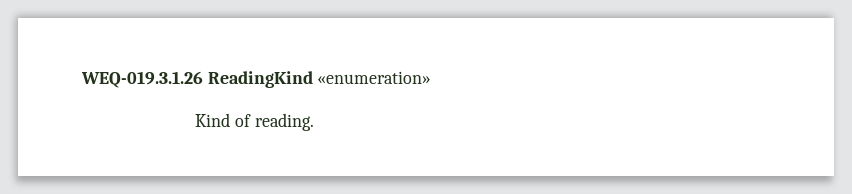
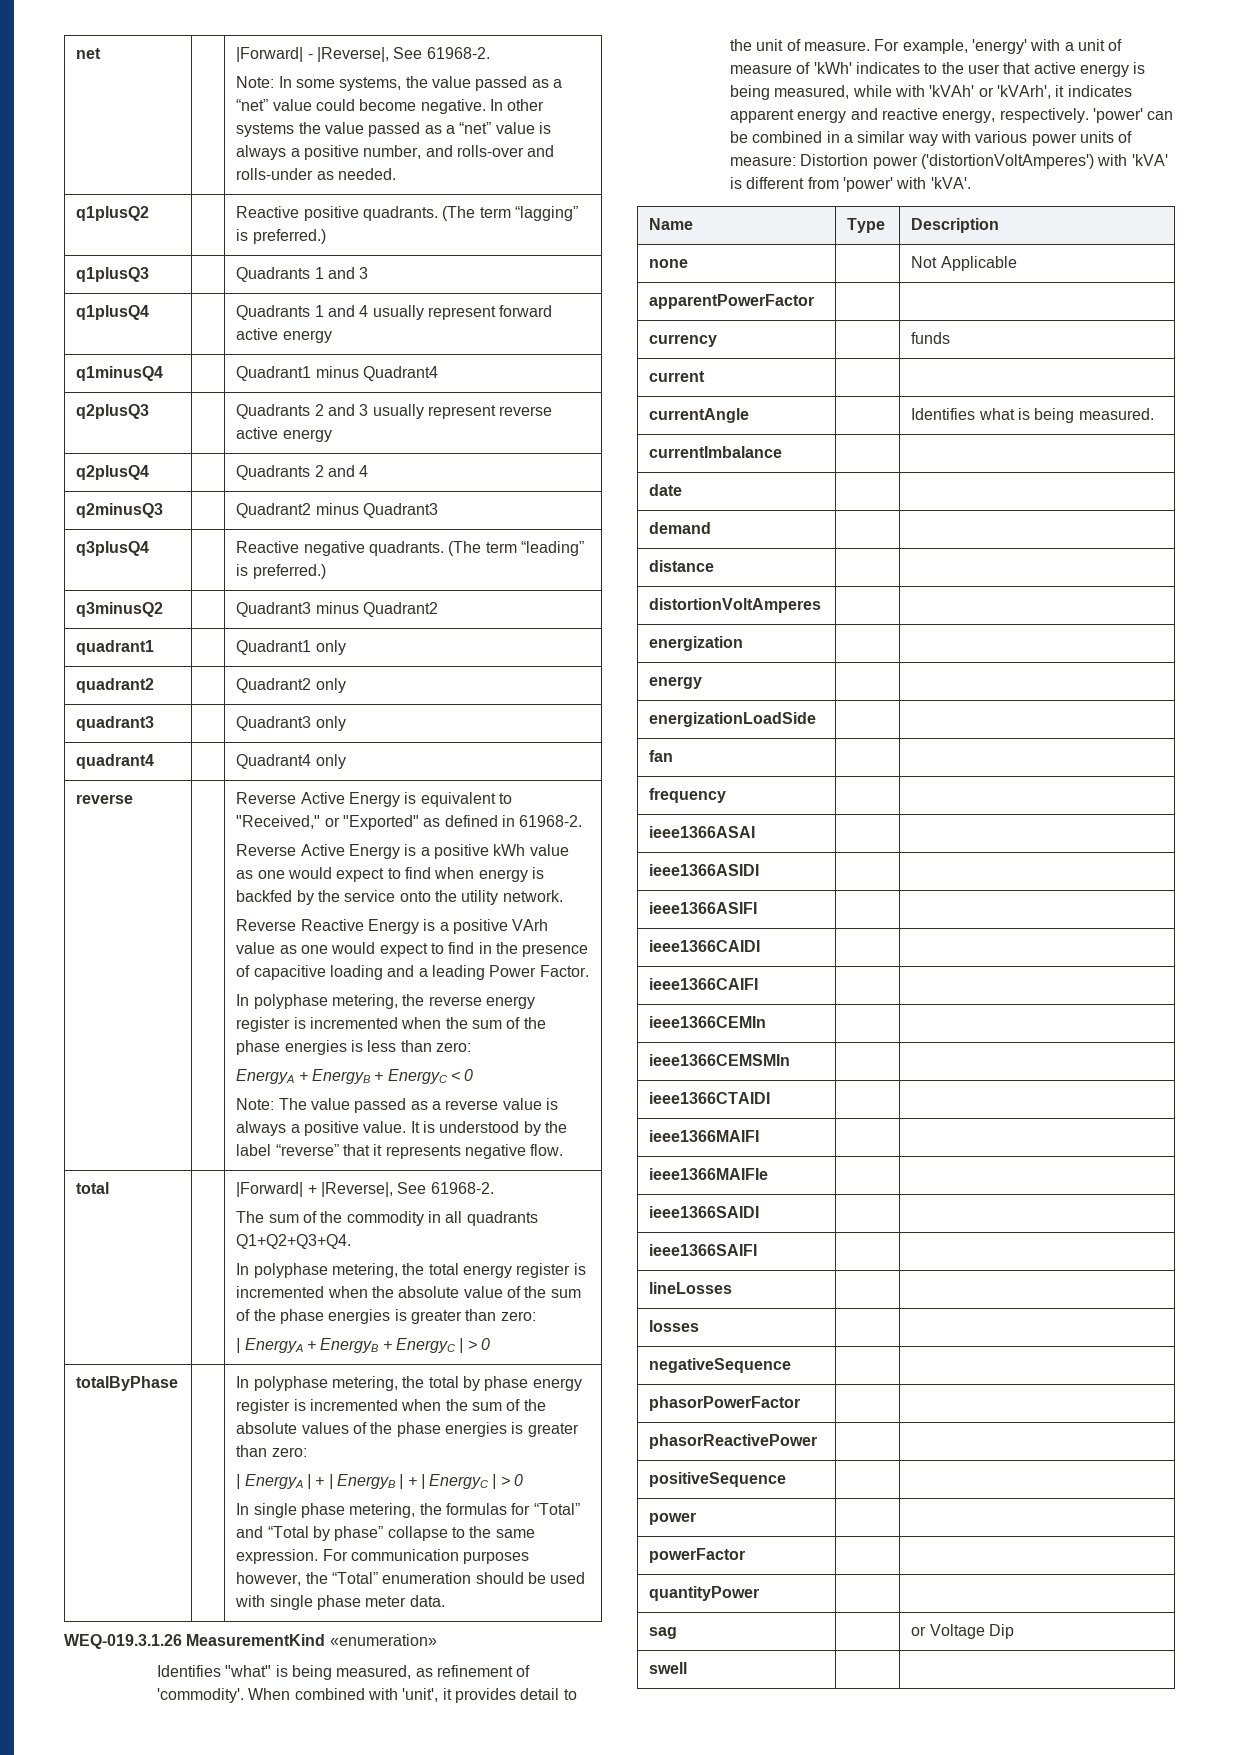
[81,71,432,88] [195,113,314,131] WEQ-019.3.1.26 ReadingKind «enumeration» // Kind of reading. -> [76,48,102,59] [236,47,490,62] [236,76,562,91] [236,99,545,114] [236,122,551,137] [236,145,555,160] [236,168,396,180] [76,206,150,221] [236,206,578,221] [236,229,326,244] [76,267,150,282] [236,267,369,282] [76,305,150,320] [236,305,553,320] [236,328,332,343] [76,366,164,381] [236,366,438,381] [76,404,150,419] [236,404,553,419] [236,427,332,442] [76,465,150,480] [236,465,369,480] [76,503,164,518] [236,503,438,518] [76,541,150,556] [236,541,584,556] [236,564,326,579] [76,602,164,617] [236,602,438,617] [76,640,155,655] [236,640,346,655] [76,678,155,693] [236,678,346,693] [76,716,155,731] [236,716,346,731] [76,754,155,769] [236,754,346,769] [76,794,134,804] [236,792,512,807] [236,815,583,830] [236,844,569,859] [236,867,544,882] [236,890,563,905] [236,919,549,934] [236,942,589,957] [236,965,589,980] [236,994,535,1009] [236,1017,546,1032] [236,1040,471,1055] [236,1069,474,1084] [236,1098,558,1113] [236,1121,567,1136] [236,1144,564,1159] [76,1182,110,1194] [236,1182,494,1197] [236,1211,538,1226] [236,1234,352,1249] [236,1263,586,1278] [236,1286,581,1298] [236,1309,536,1324] [236,1338,490,1353] [76,1376,179,1391] [236,1376,582,1391] [236,1399,546,1414] [236,1422,579,1437] [236,1445,307,1457] [236,1474,524,1489] [236,1503,580,1518] [236,1526,535,1541] [236,1549,530,1564] [236,1572,586,1586] [235,1595,445,1610] [64,1634,437,1649] [157,1665,531,1680] [157,1688,577,1703] [730,39,1123,54] [730,62,1146,77] [730,85,1132,100] [730,108,1174,123] [730,131,1133,146] [730,154,1168,169] [730,177,971,192] [649,218,694,230] [847,218,886,233] [911,218,1000,233] [649,259,689,268] [911,256,1017,271] [649,294,815,309] [649,334,718,347] [911,332,951,344] [649,371,706,382] [649,408,750,423] [911,408,1154,423] [649,446,783,458] [649,484,683,496] [649,522,712,534] [649,560,715,572] [649,598,822,613] [649,636,744,651] [649,676,703,689] [649,712,817,727] [649,750,674,762] [649,788,727,803] [649,826,756,838] [649,864,760,876] [649,902,758,914] [649,940,761,952] [649,978,759,990] [649,1016,767,1028] [649,1054,791,1066] [649,1092,771,1104] [649,1130,760,1142] [649,1168,769,1180] [649,1206,760,1218] [649,1244,758,1256] [649,1282,733,1294] [649,1320,700,1332] [649,1358,792,1373] [649,1396,801,1411] [649,1434,818,1449] [649,1472,787,1487] [649,1512,697,1525] [649,1548,746,1563] [649,1586,760,1601] [649,1627,678,1639] [911,1624,1014,1639] [649,1662,688,1674] net | | |Forward| - |Reverse|, See 61968-2. // Note: In some systems, the value passed as a “net” value could become negative. In other systems the value passed as a “net” value is always a positive number, and rolls-over and rolls-under as needed. // q1plusQ2 | | Reactive positive quadrants. (The term “lagging” is preferred.) // q1plusQ3 | | Quadrants 1 and 3 // q1plusQ4 | | Quadrants 1 and 4 usually represent forward active energy // q1minusQ4 | | Quadrant1 minus Quadrant4 // q2plusQ3 | | Quadrants 2 and 3 usually represent reverse active energy // q2plusQ4 | | Quadrants 2 and 4 // q2minusQ3 | | Quadrant2 minus Quadrant3 // q3plusQ4 | | Reactive negative quadrants. (The term “leading” is preferred.) // q3minusQ2 | | Quadrant3 minus Quadrant2 // quadrant1 | | Quadrant1 only // quadrant2 | | Quadrant2 only // quadrant3 | | Quadrant3 only // quadrant4 | | Quadrant4 only // reverse | | Reverse Active Energy is equivalent to "Received," or "Exported" as defined in 61968-2. // Reverse Active Energy is a positive kWh value as one would expect to find when energy is backfed by the service onto the utility network. // Reverse Reactive Energy is a positive VArh value as one would expect to find in the presence of capacitive loading and a leading Power Factor. // In polyphase metering, the reverse energy register is incremented when the sum of the phase energies is less than zero: // EnergyA + EnergyB + EnergyC < 0 // Note: The value passed as a reverse value is always a positive value. It is understood by the label “reverse” that it represents negative flow. // total | | |Forward| + |Reverse|, See 61968-2. // The sum of the commodity in all quadrants Q1+Q2+Q3+Q4. // In polyphase metering, the total energy register is incremented when the absolute value of the sum of the phase energies is greater than zero: // | EnergyA + EnergyB + EnergyC | > 0 // totalByPhase | | In polyphase metering, the total by phase energy register is incremented when the sum of the absolute values of the phase energies is greater than zero: // | EnergyA | + | EnergyB | + | EnergyC | > 0 // In single phase metering, the formulas for “Total” and “Total by phase” collapse to the same expression. For communication purposes however, the “Total” enumeration should be used with single phase meter data. // WEQ-019.3.1.26 MeasurementKind «enumeration» // Identifies "what" is being measured, as refinement of 'commodity'. When combined with 'unit', it provides detail to the unit of measure. For example, 'energy' with a unit of measure of 'kWh' indicates to the user that active energy is being measured, while with 'kVAh' or 'kVArh', it indicates apparent energy and reactive energy, respectively. 'power' can be combined in a similar way with various power units of measure: Distortion power ('distortionVoltAmperes') with 'kVA' is different from 'power' with 'kVA'. // Name | Type | Description // none | | Not Applicable // apparentPowerFactor | | // currency | | funds // current | | // currentAngle | | Identifies what is being measured. // currentImbalance | | // date | | // demand | | // distance | | // distortionVoltAmperes | | // energization | | // energy | | // energizationLoadSide | | // fan | | // frequency | | // ieee1366ASAI | | // ieee1366ASIDI | | // ieee1366ASIFI | | // ieee1366CAIDI | | // ieee1366CAIFI | | // ieee1366CEMIn | | // ieee1366CEMSMIn | | // ieee1366CTAIDI | | // ieee1366MAIFI | | // ieee1366MAIFIe | | // ieee1366SAIDI | | // ieee1366SAIFI | | // lineLosses | | // losses | | // negativeSequence | | // phasorPowerFactor | | // phasorReactivePower | | // positiveSequence | | // power | | // powerFactor | | // quantityPower | | // sag | | or Voltage Dip // swell | |

